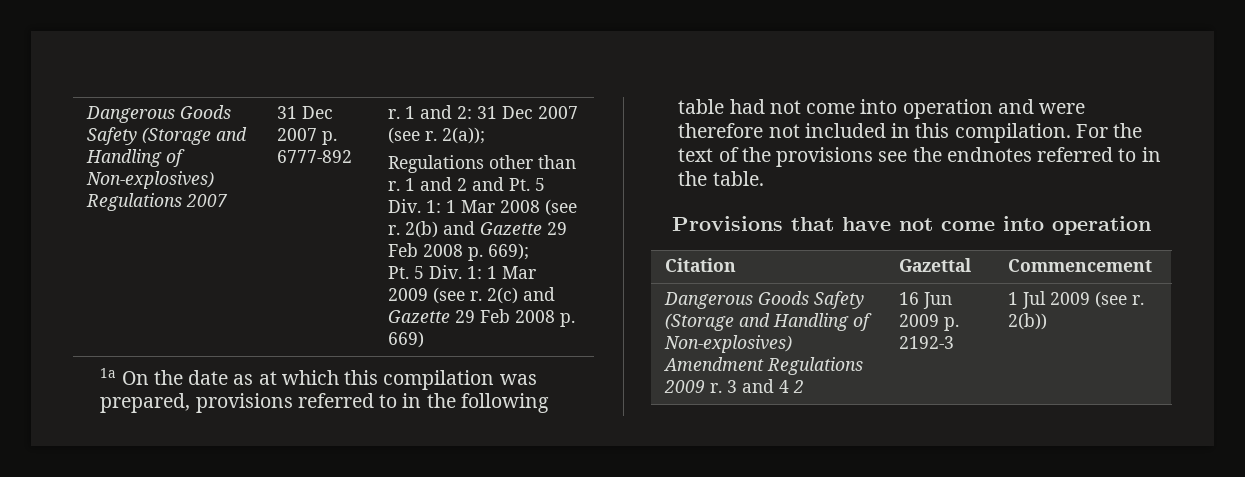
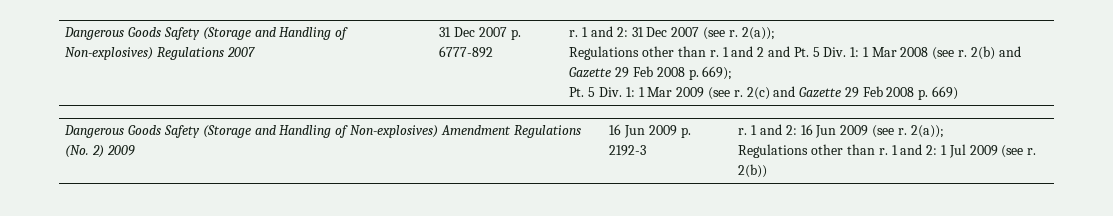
[100,368,537,390] [100,393,549,413] [678,99,1086,119] [678,123,1143,143] [678,147,1161,167] [678,171,764,186] [672,216,1151,235] [665,258,737,272] [899,258,972,272] [1008,259,1153,272] // 1a On the date as at which this compilation was prepared, provisions referred to in the following table had not come into operation and were therefore not included in this compilation. For the text of the provisions see the endnotes referred to in the table. // Provisions that have not come into operation // Citation | Gazettal | Commencement -> (958, 93) none
[664,379,805,393] 2009 r. 3 and 4 2 -> [65,145,136,158] (No. 2) 2009
(955, 342) none -> [738,124,944,138] [738,144,938,158] r. 1 and 2: 16 Jun 2009 (see r. 2(a)); // Regulations other than r. 1 and 2:

